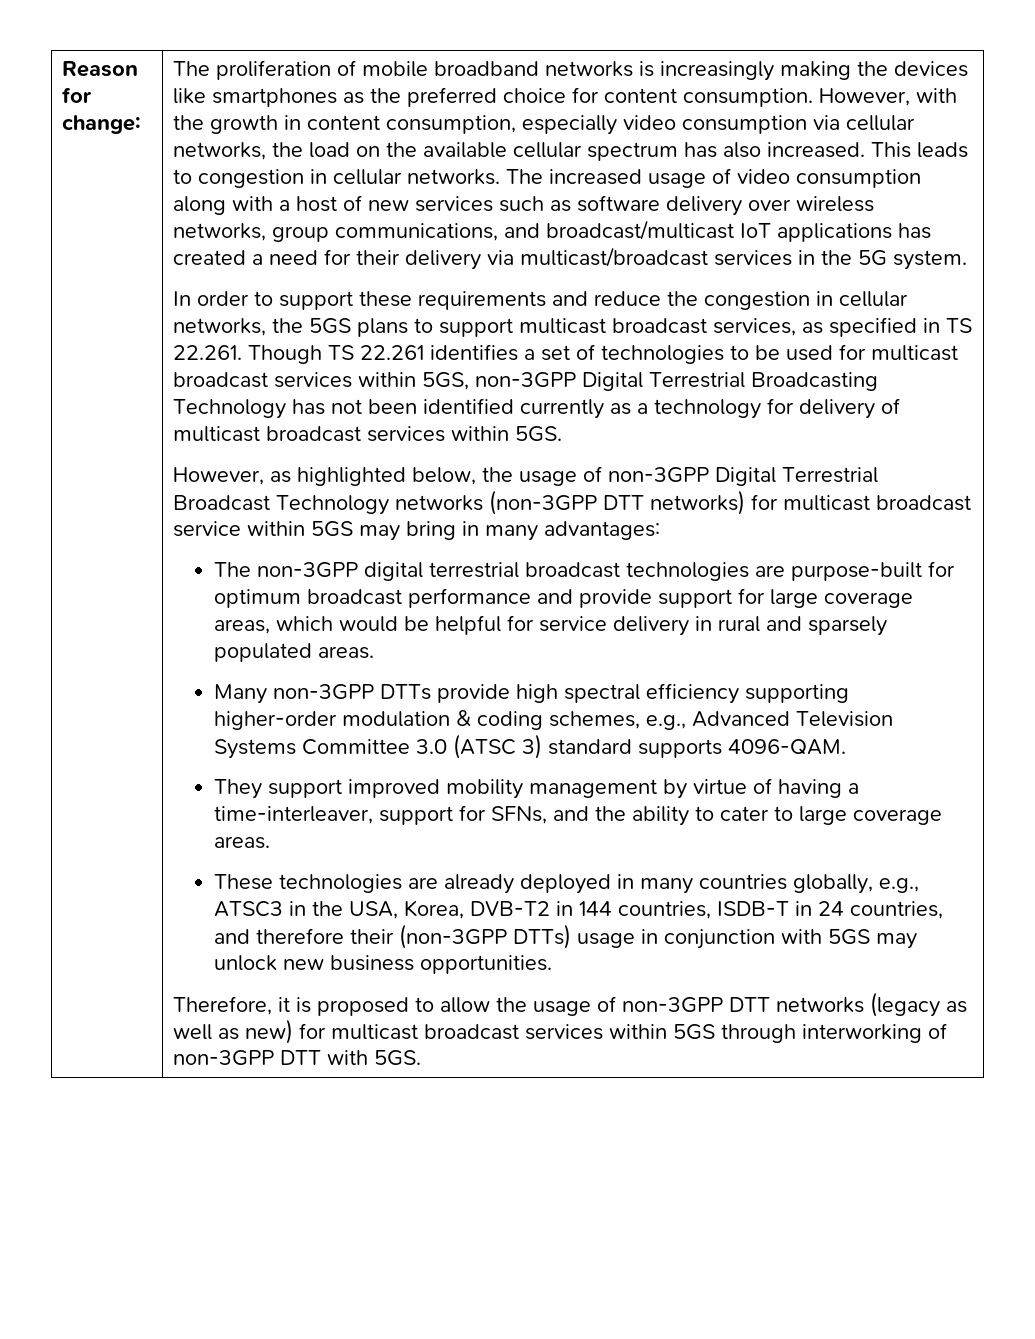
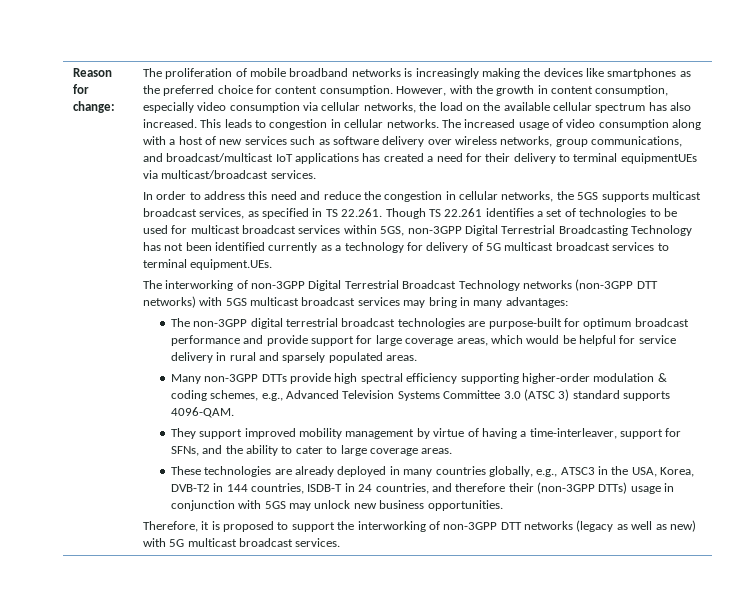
[487,247,968,270] via multicast/broadcast services in the 5G system. -> [558,153,697,164] [142,170,316,179] to terminal equipmentUEs via multicast/broadcast services.
[279,291,547,310] support these requirements -> [203,191,297,200] address this need
[357,318,514,337] plans to support -> [601,192,649,202] supports
[173,426,563,442] [173,467,578,486] multicast broadcast services within 5GS. // However, as highlighted below, the usage -> [485,242,669,251] [142,259,273,270] [142,280,234,291] 5G multicast broadcast services to terminal equipment.UEs. // The interworking
[751,494,972,511] [173,521,354,537] for multicast broadcast service within 5GS -> [199,297,400,306] with 5GS multicast broadcast services
[440,997,592,1016] allow the usage -> [291,521,426,532] support the interworking
[299,1023,948,1043] [173,1050,422,1066] for multicast broadcast services within 5GS through interworking of non-3GPP DTT with 5GS. -> [142,538,341,547] with 5G multicast broadcast services.

